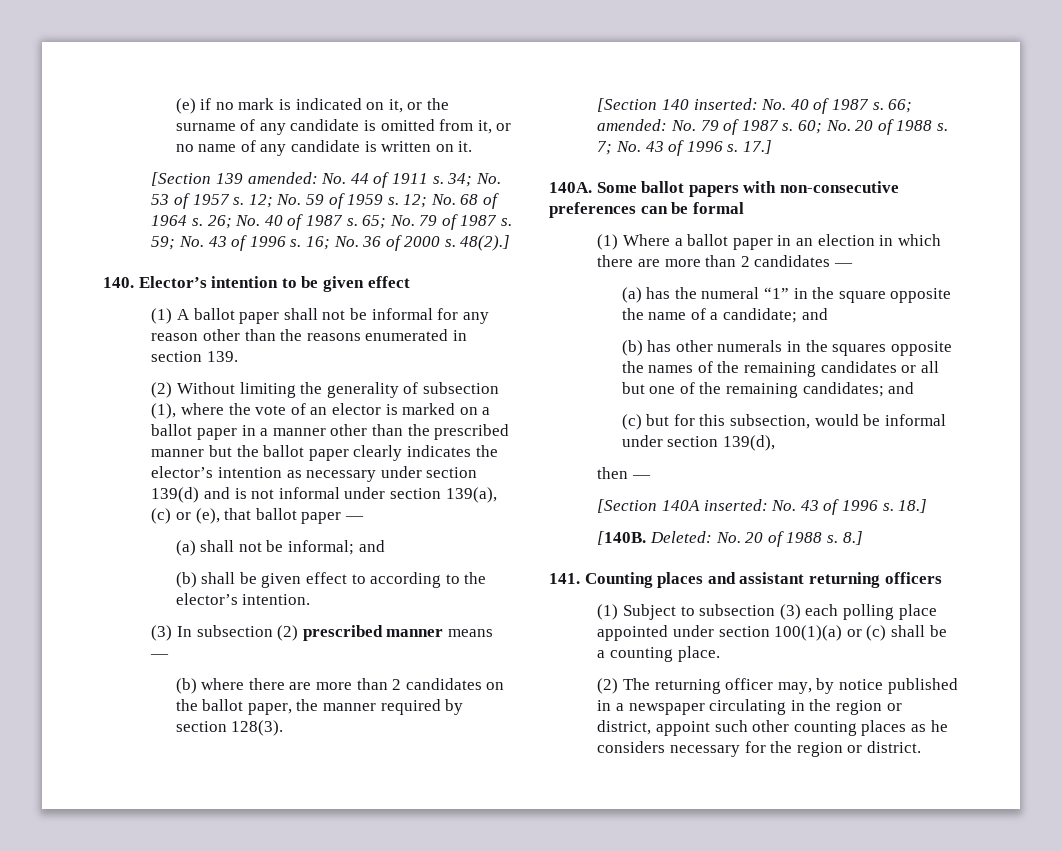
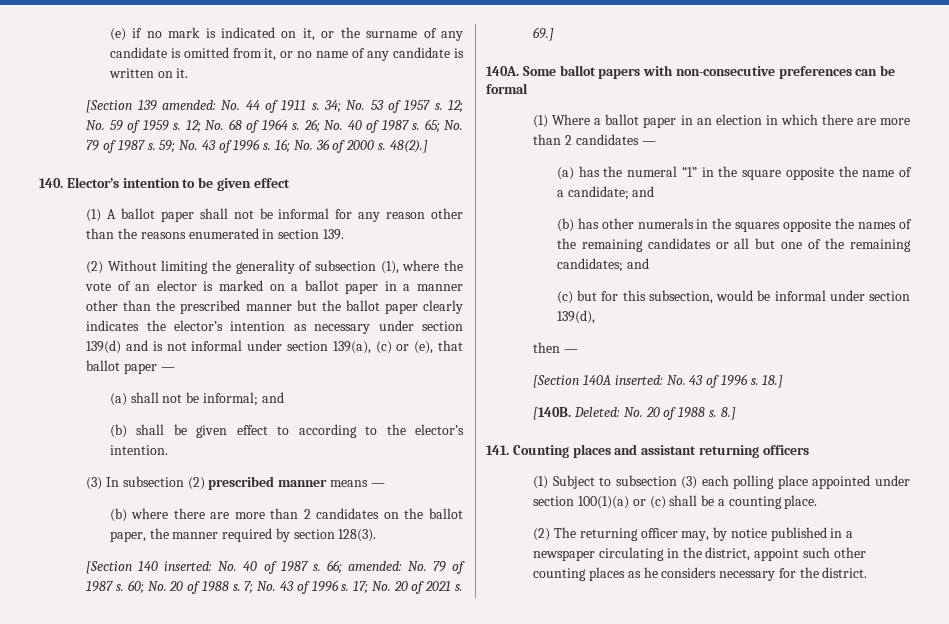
[742,140,772,154] 17.] -> [353,581,463,594] [533,27,555,41] 17; No. 20 of 2021 s. 69.]
[835,700,902,715] region or -> (702, 552) none
[796,742,863,757] region or -> (819, 572) none

